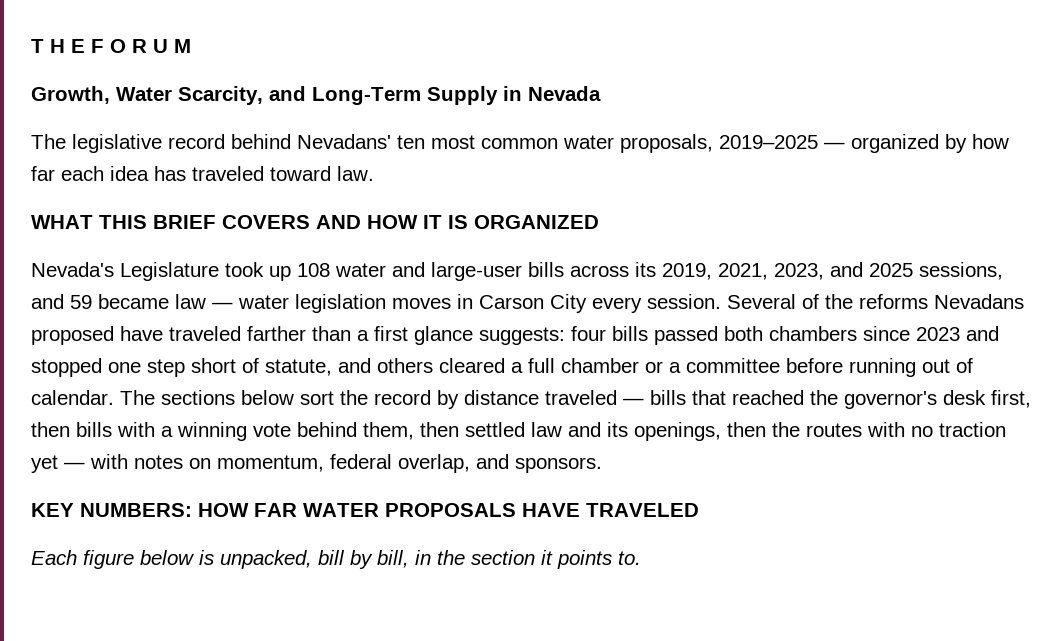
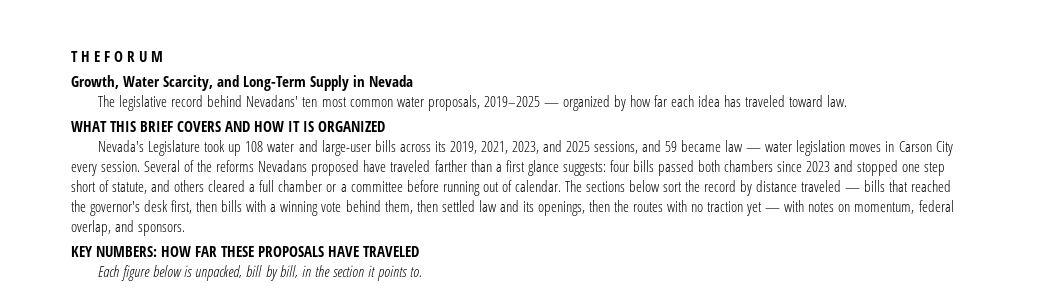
[303,503,379,517] WATER -> [221,246,255,257] THESE

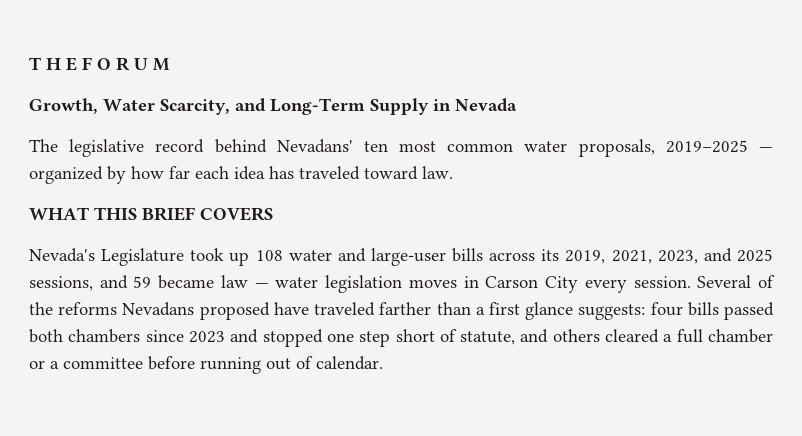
[225,121,386,132] AND HOW IT IS ORGANIZED -> (273, 214) none
[564,180,952,196] [71,200,954,216] [71,220,186,236] [71,246,420,257] [98,265,422,281] The sections below sort the record by distance traveled — bills that reached the governor's desk first, then bills with a winning vote behind them, then settled law and its openings, then the routes with no traction yet — with notes on momentum, federal overlap, and sponsors. // KEY NUMBERS: HOW FAR THESE PROPOSALS HAVE TRAVELED // Each figure below is unpacked, bill by bill, in the section it points to. -> (383, 363) none

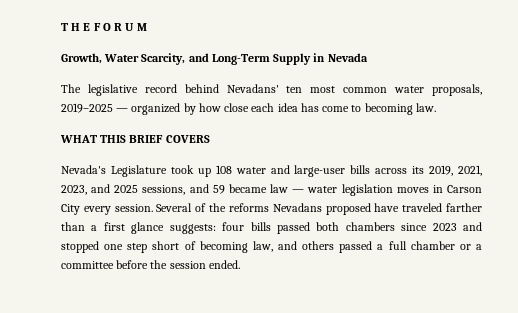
[169,166,190,179] far -> [224,103,250,112] close
[299,166,418,180] traveled toward -> [322,103,413,115] come to becoming
[460,331,516,345] statute, -> [199,241,273,253] becoming law,
[605,329,660,343] cleared -> [339,241,373,253] passed
[200,356,383,374] running out of calendar. -> [150,260,240,269] the session ended.

